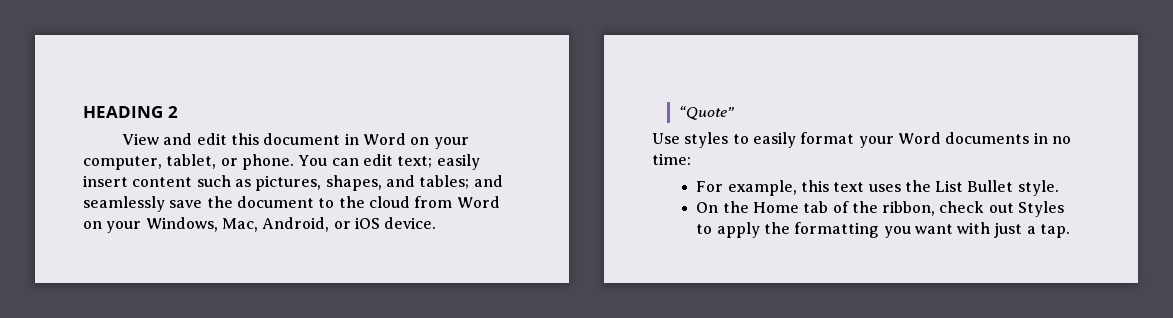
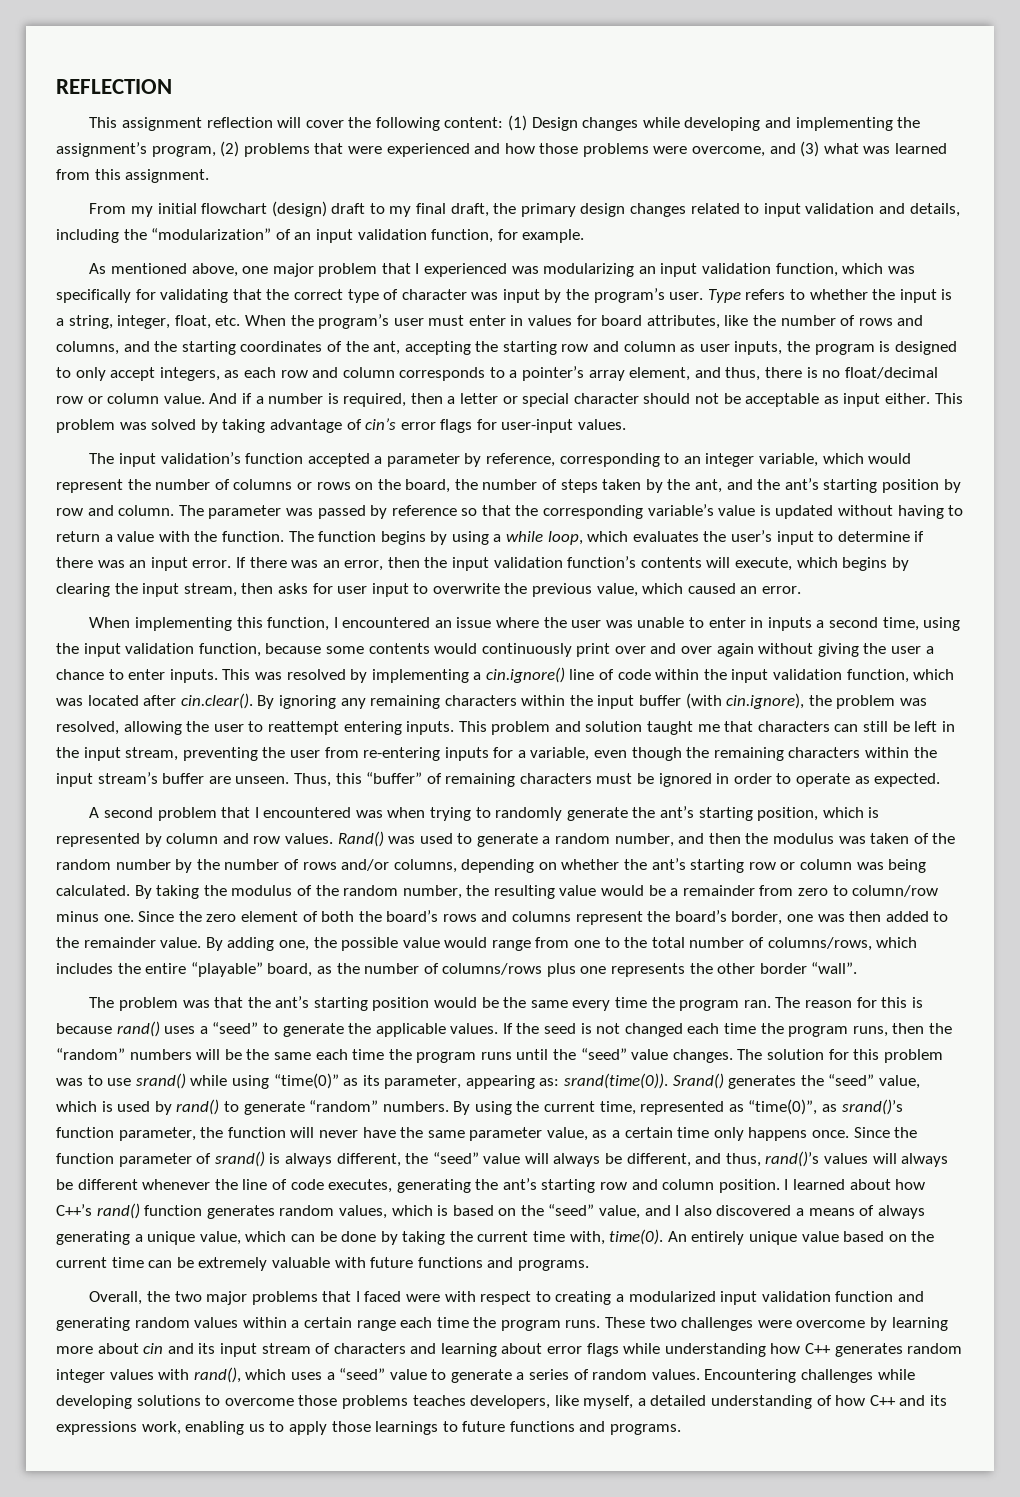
[83,106,178,118] [122,133,469,149] [83,154,480,170] [83,175,503,191] [83,196,500,212] [83,217,437,233] [678,106,734,120] [652,132,1071,148] [652,153,691,165] [696,180,1059,196] [696,201,1065,217] [696,222,1071,238] HEADING 2 // View and edit this document in Word on your computer, tablet, or phone. You can edit text; easily insert content such as pictures, shapes, and tables; and seamlessly save the document to the cloud from Word on your Windows, Mac, Android, or iOS device. // “Quote” // Use styles to easily format your Word documents in no time: // For example, this text uses the List Bullet style. // On the Home tab of the ribbon, check out Styles to apply the formatting you want with just a tap. -> [56,79,172,94] [89,115,921,131] [56,141,948,157] [56,169,210,183] [89,201,960,217] [56,228,585,243] [89,263,915,277] [56,288,953,303] [56,314,924,329] [56,341,957,355] [56,366,938,381] [56,393,963,407] [56,418,627,433] [89,452,912,467] [56,478,961,493] [56,504,964,519] [56,530,925,545] [56,556,909,571] [56,583,802,597] [89,617,961,631] [56,643,934,657] [56,667,955,683] [56,693,928,709] [56,721,955,735] [56,747,937,761] [56,772,941,787] [89,806,880,821] [56,831,956,847] [56,858,927,873] [56,885,939,899] [56,910,949,925] [56,937,918,951] [56,962,858,977] [89,996,923,1011] [56,1021,952,1037] [56,1048,943,1063] [56,1073,921,1089] [56,1099,903,1115] [56,1127,918,1141] [56,1151,949,1167] [56,1178,926,1193] [56,1203,925,1219] [56,1229,935,1245] [56,1257,589,1271] [89,1291,924,1305] [56,1317,948,1331] [56,1343,963,1357] [56,1367,915,1383] [56,1395,948,1409] [56,1421,682,1435] REFLECTION // This assignment reflection will cover the following content: (1) Design changes while developing and implementing the assignment’s program, (2) problems that were experienced and how those problems were overcome, and (3) what was learned from this assignment. // From my initial flowchart (design) draft to my final draft, the primary design changes related to input validation and details, including the “modularization” of an input validation function, for example. // As mentioned above, one major problem that I experienced was modularizing an input validation function, which was specifically for validating that the correct type of character was input by the program’s user. Type refers to whether the input is a string, integer, float, etc. When the program’s user must enter in values for board attributes, like the number of rows and columns, and the starting coordinates of the ant, accepting the starting row and column as user inputs, the program is designed to only accept integers, as each row and column corresponds to a pointer’s array element, and thus, there is no float/decimal row or column value. And if a number is required, then a letter or special character should not be acceptable as input either. This problem was solved by taking advantage of cin’s error flags for user-input values. // The input validation’s function accepted a parameter by reference, corresponding to an integer variable, which would represent the number of columns or rows on the board, the number of steps taken by the ant, and the ant’s starting position by row and column. The parameter was passed by reference so that the corresponding variable’s value is updated without having to return a value with the function. The function begins by using a while loop, which evaluates the user’s input to determine if there was an input error. If there was an error, then the input validation function’s contents will execute, which begins by clearing the input stream, then asks for user input to overwrite the previous value, which caused an error. // When implementing this function, I encountered an issue where the user was unable to enter in inputs a second time, using the input validation function, because some contents would continuously print over and over again without giving the user a chance to enter inputs. This was resolved by implementing a cin.ignore() line of code within the input validation function, which was located after cin.clear(). By ignoring any remaining characters within the input buffer (with cin.ignore), the problem was resolved, allowing the user to reattempt entering inputs. This problem and solution taught me that characters can still be left in the input stream, preventing the user from re-entering inputs for a variable, even though the remaining characters within the input stream’s buffer are unseen. Thus, this “buffer” of remaining characters must be ignored in order to operate as expected. // A second problem that I encountered was when trying to randomly generate the ant’s starting position, which is represented by column and row values. Rand() was used to generate a random number, and then the modulus was taken of the random number by the number of rows and/or columns, depending on whether the ant’s starting row or column was being calculated. By taking the modulus of the random number, the resulting value would be a remainder from zero to column/row minus one. Since the zero element of both the board’s rows and columns represent the board’s border, one was then added to the remainder value. By adding one, the possible value would range from one to the total number of columns/rows, which includes the entire “playable” board, as the number of columns/rows plus one represents the other border “wall”. // The problem was that the ant’s starting position would be the same every time the program ran. The reason for this is because rand() uses a “seed” to generate the applicable values. If the seed is not changed each time the program runs, then the “random” numbers will be the same each time the program runs until the “seed” value changes. The solution for this problem was to use srand() while using “time(0)” as its parameter, appearing as: srand(time(0)). Srand() generates the “seed” value, which is used by rand() to generate “random” numbers. By using the current time, represented as “time(0)”, as srand()’s function parameter, the function will never have the same parameter value, as a certain time only happens once. Since the function parameter of srand() is always different, the “seed” value will always be different, and thus, rand()’s values will always be different whenever the line of code executes, generating the ant’s starting row and column position. I learned about how C++’s rand() function generates random values, which is based on the “seed” value, and I also discovered a means of always generating a unique value, which can be done by taking the current time with, time(0). An entirely unique value based on the current time can be extremely valuable with future functions and programs. // Overall, the two major problems that I faced were with respect to creating a modularized input validation function and generating random values within a certain range each time the program runs. These two challenges were overcome by learning more about cin and its input stream of characters and learning about error flags while understanding how C++ generates random integer values with rand(), which uses a “seed” value to generate a series of random values. Encountering challenges while developing solutions to overcome those problems teaches developers, like myself, a detailed understanding of how C++ and its expressions work, enabling us to apply those learnings to future functions and programs.

